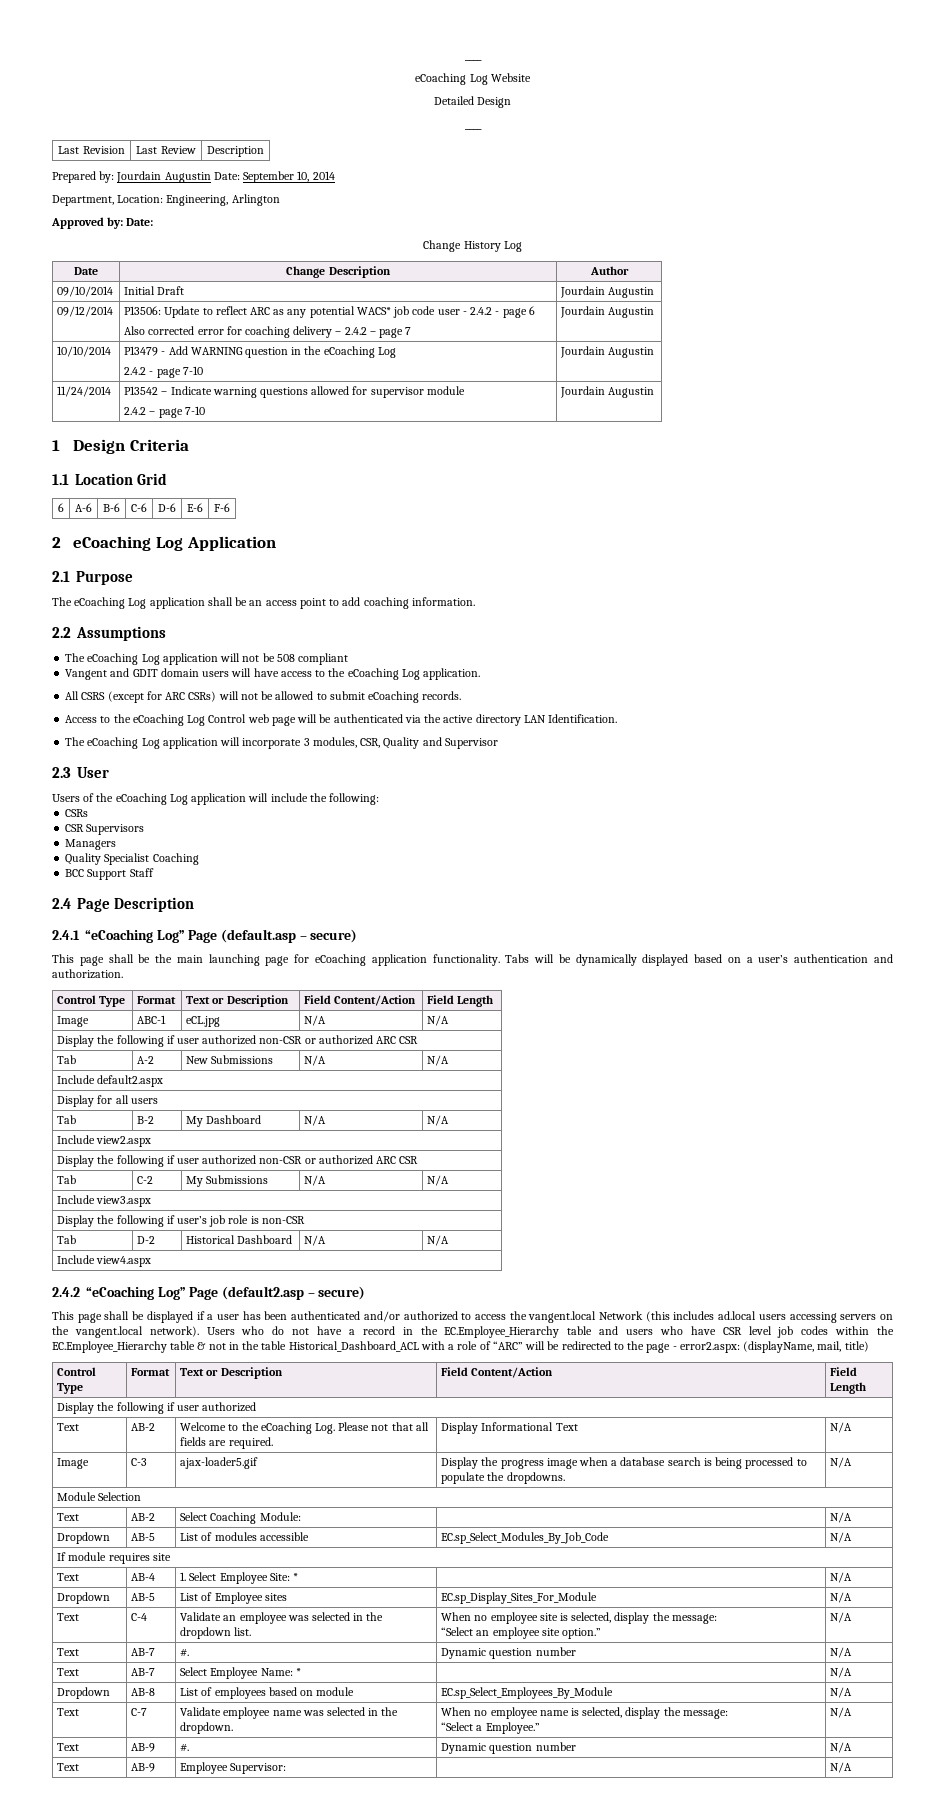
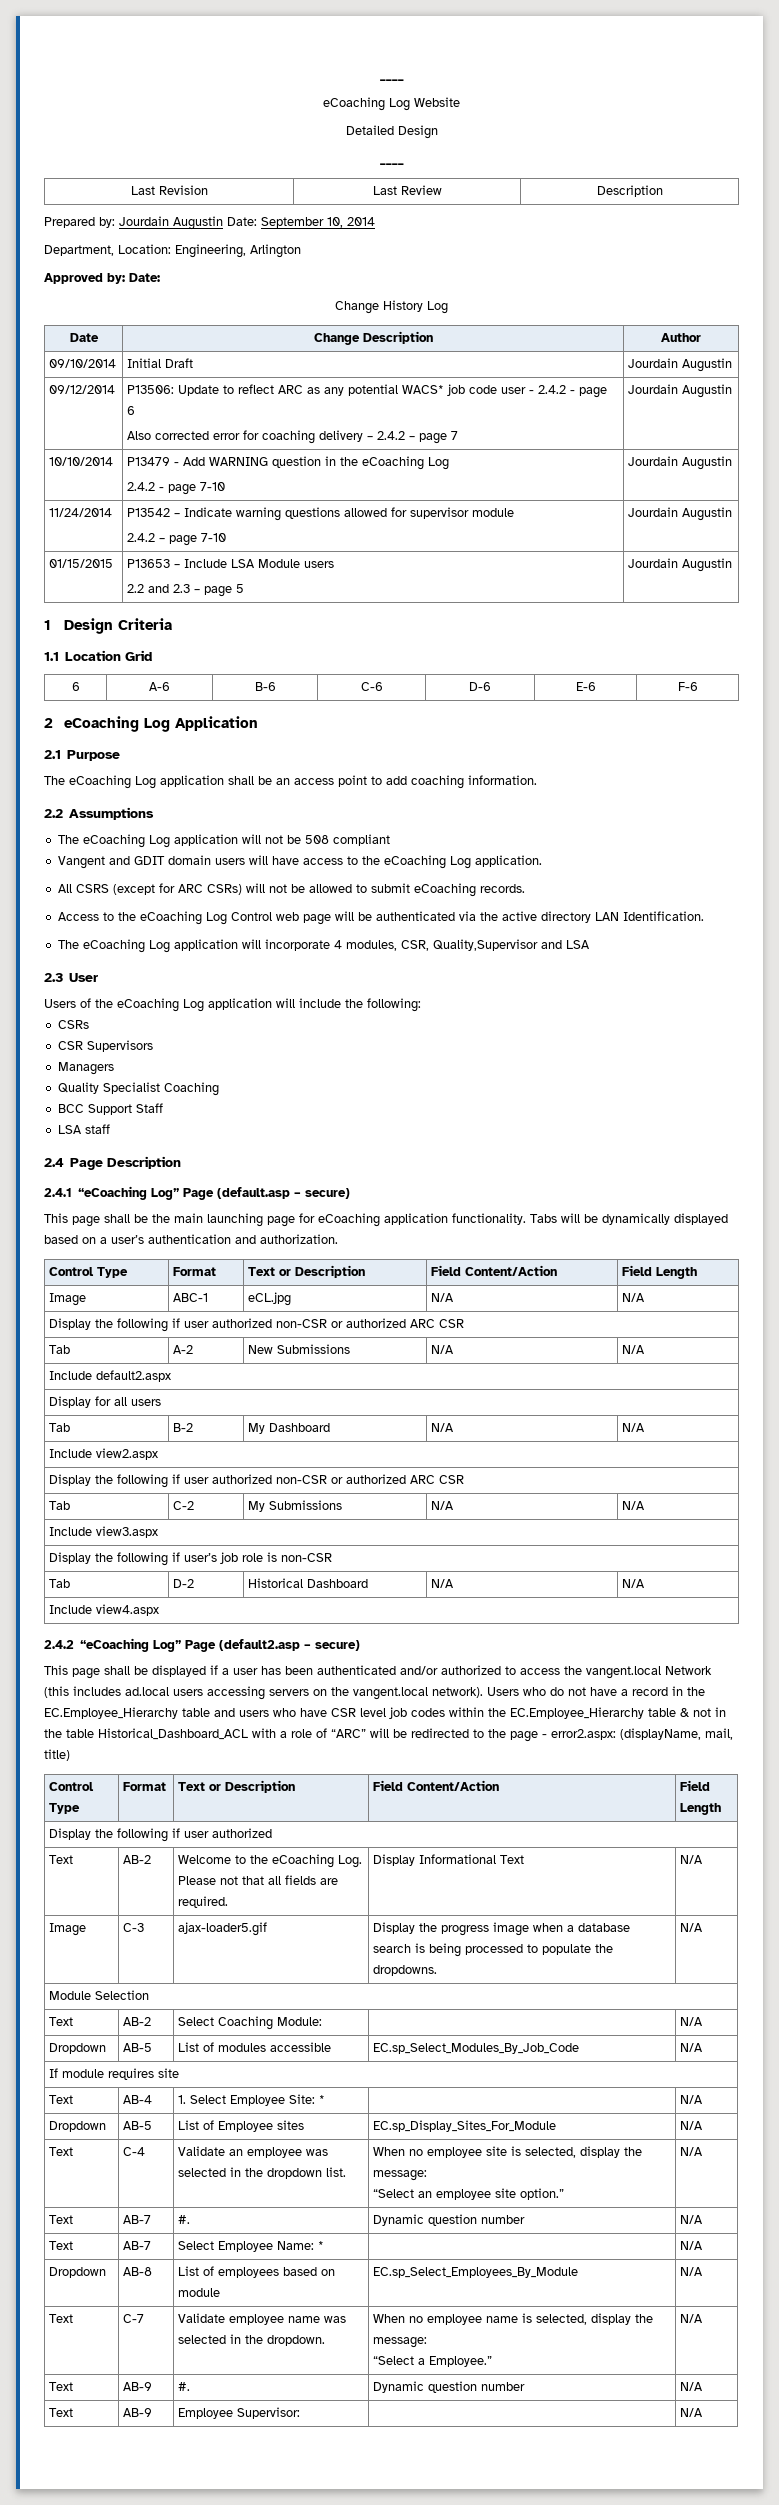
(655, 392) none -> [49,559,114,568] [127,559,335,568] [127,584,245,597] [628,558,733,572] // 01/15/2015 | P13653 – Include LSA Module users // 2.2 and 2.3 – page 5 | Jourdain Augustin
[303,738,310,746] 3 -> [333,940,342,949] 4
[383,737,498,749] Quality and Supervisor -> [432,939,590,951] Quality,Supervisor and LSA
(154, 872) none -> [57,1124,110,1134] // LSA staff

